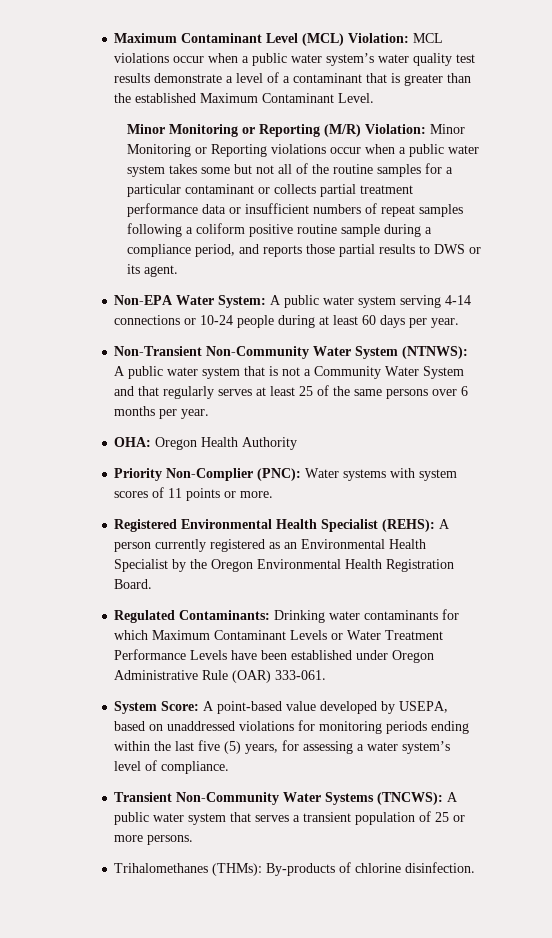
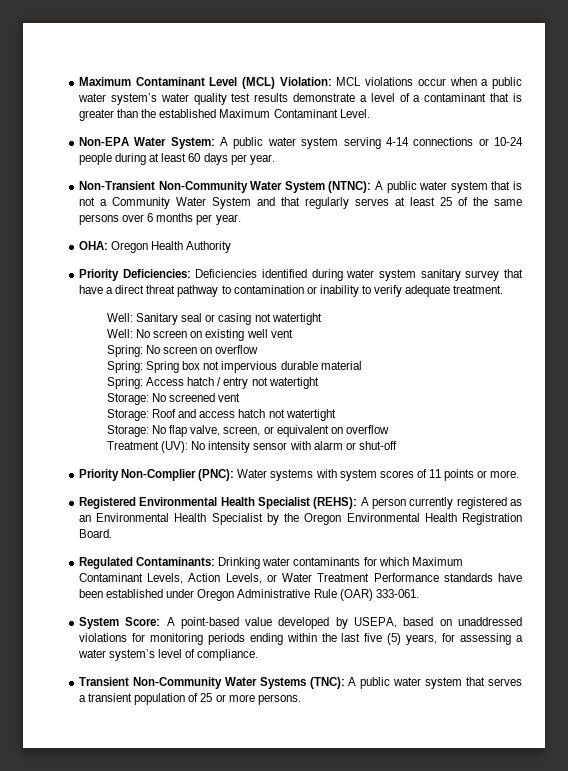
[126,124,465,137] [126,144,479,157] [126,163,453,177] [126,184,413,197] [126,203,463,217] [126,223,432,237] [126,244,481,257] [126,264,178,277] // Minor Monitoring or Reporting (M/R) Violation: Minor Monitoring or Reporting violations occur when a public water system takes some but not all of the routine samples for a particular contaminant or collects partial treatment performance data or insufficient numbers of repeat samples following a coliform positive routine sample during a compliance period, and reports those partial results to DWS or its agent. -> (370, 113) none
[402,346,469,359] (NTNWS): -> [328,181,372,193] (NTNC):
(298, 443) none -> [78,269,523,281] [78,285,504,297] [106,313,322,325] [106,329,293,341] [106,345,259,357] [106,361,362,373] [106,377,319,389] [106,393,241,405] [106,409,336,421] [106,425,389,437] [106,441,397,453] // Priority Deficiencies: Deficiencies identified during water system sanitary survey that have a direct threat pathway to contamination or inability to verify adequate treatment. // Well: Sanitary seal or casing not watertight // Well: No screen on existing well vent // Spring: No screen on overflow // Spring: Spring box not impervious durable material // Spring: Access hatch / entry not watertight // Storage: No screened vent // Storage: Roof and access hatch not watertight // Storage: No flap valve, screen, or equivalent on overflow // Treatment (UV): No intensity sensor with alarm or shut-off
[290,630,328,640] Levels -> [147,573,262,584] Levels, Action Levels,
[190,650,228,660] Levels -> [443,573,493,582] standards
[377,792,444,805] (TNCWS): -> [309,677,345,689] (TNC):
[114,862,476,876] // Trihalomethanes (THMs): By-products of chlorine disinfection. -> (301, 699) none

